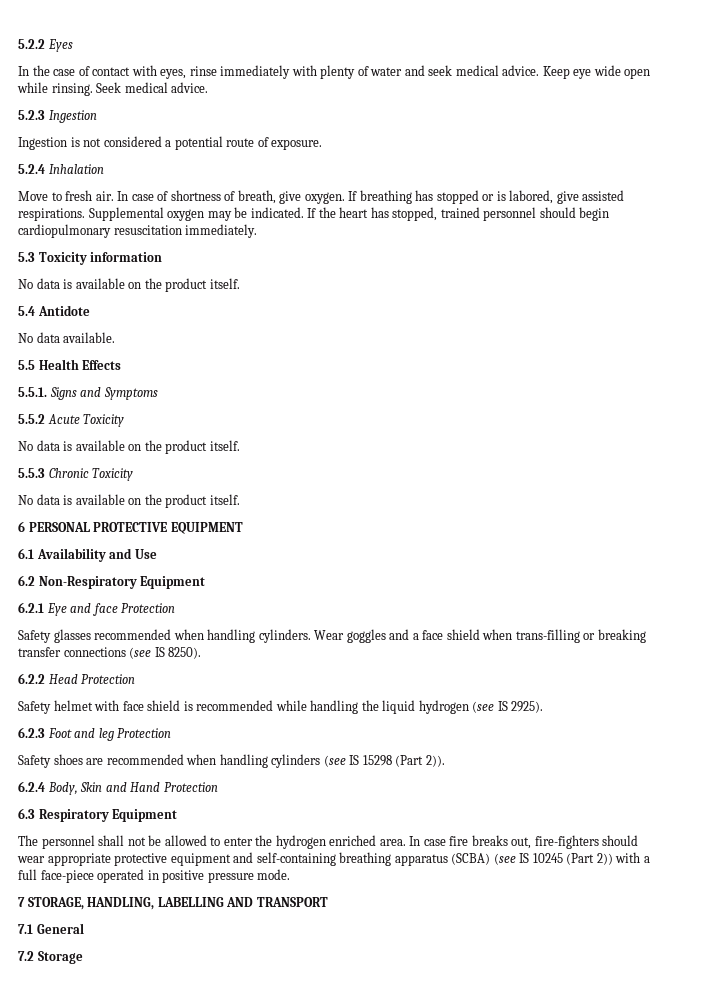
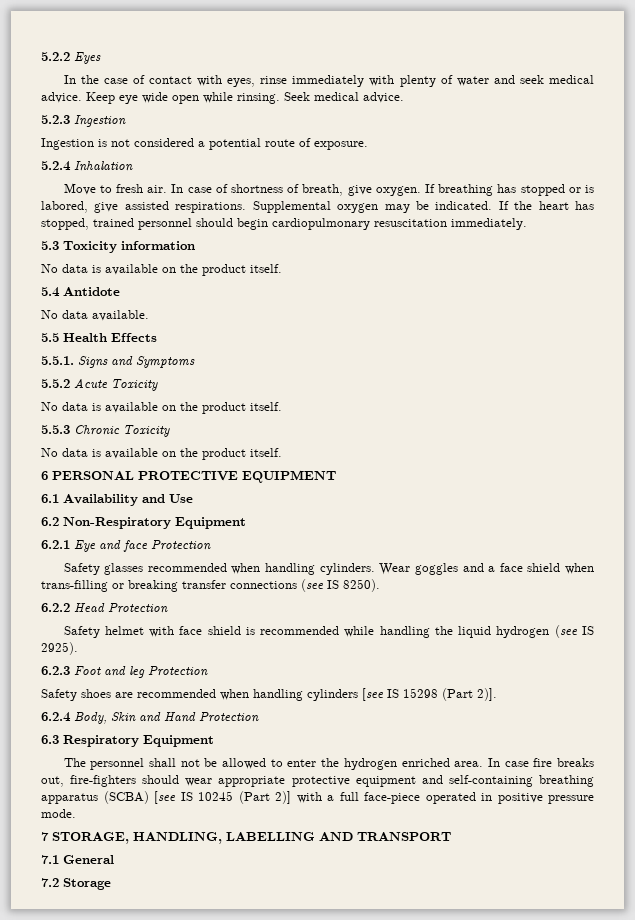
[323,755,346,767] (see -> [362,688,384,701] [see
[425,755,445,767] 2)). -> [477,688,497,701] 2)].
[493,853,516,865] (see -> [154,791,176,804] [see
[596,853,613,865] 2)) -> [275,791,291,804] 2)]

